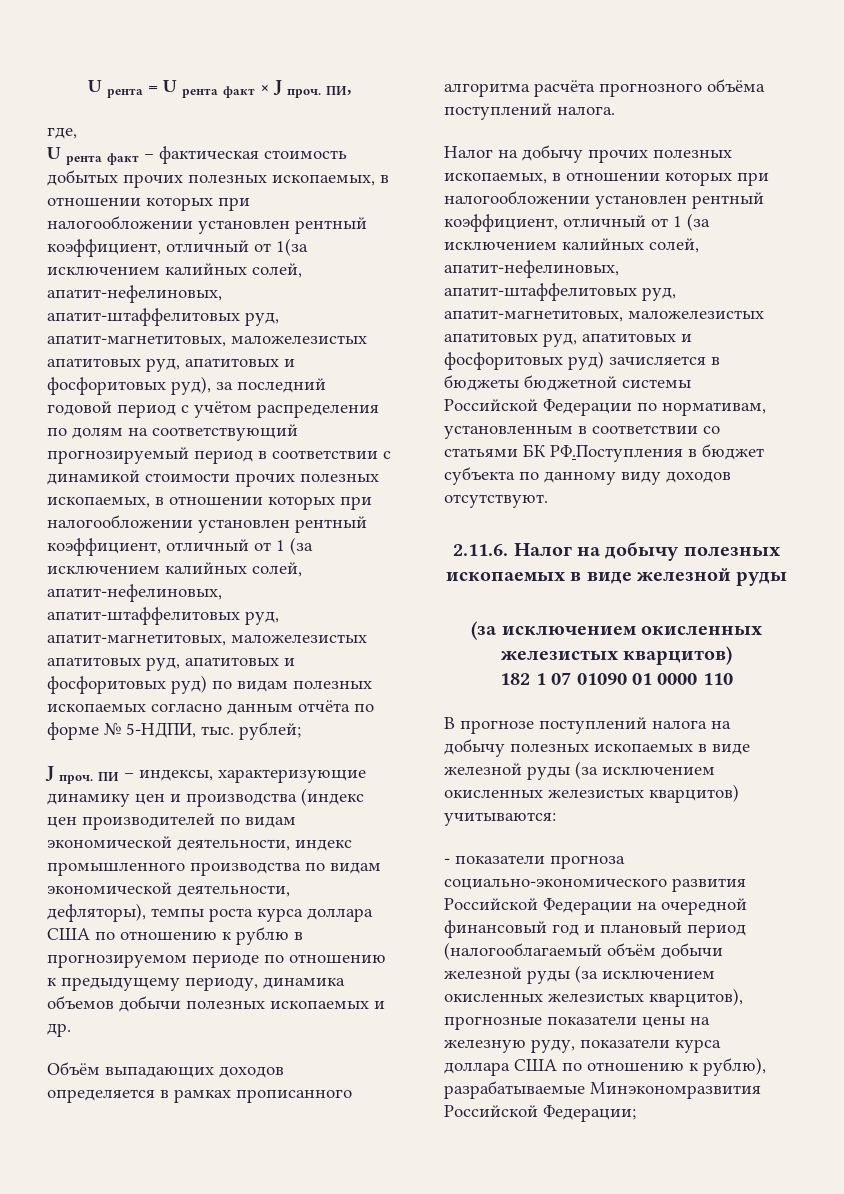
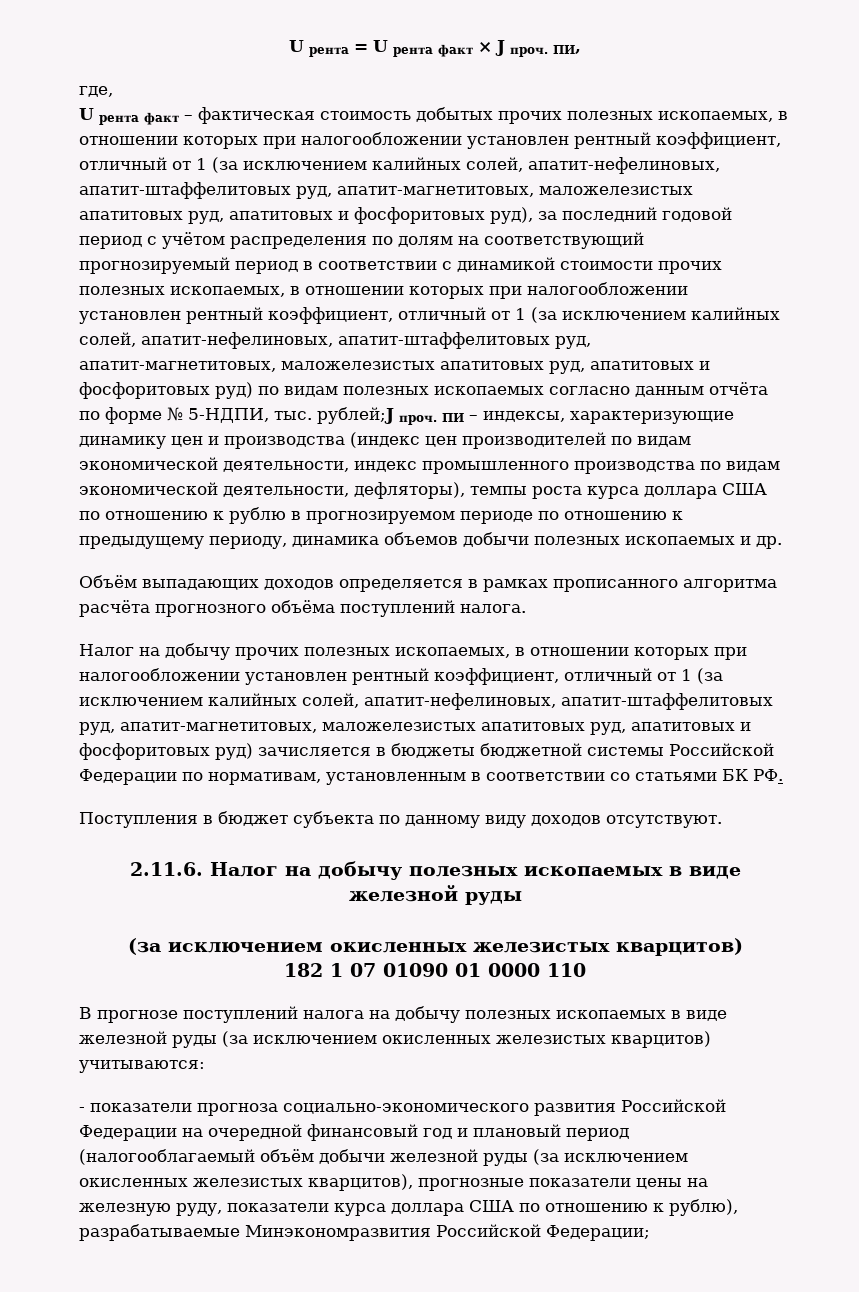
[276,238,308,256] 1(за -> [196,157,238,173] 1 (за
[239,722,301,740] [45,766,54,782] рублей; // J -> [317,407,394,424] рублей;J
[550,445,683,462] РФ.Поступления -> [753,769,783,781] [79,812,198,828] РФ. // Поступления

